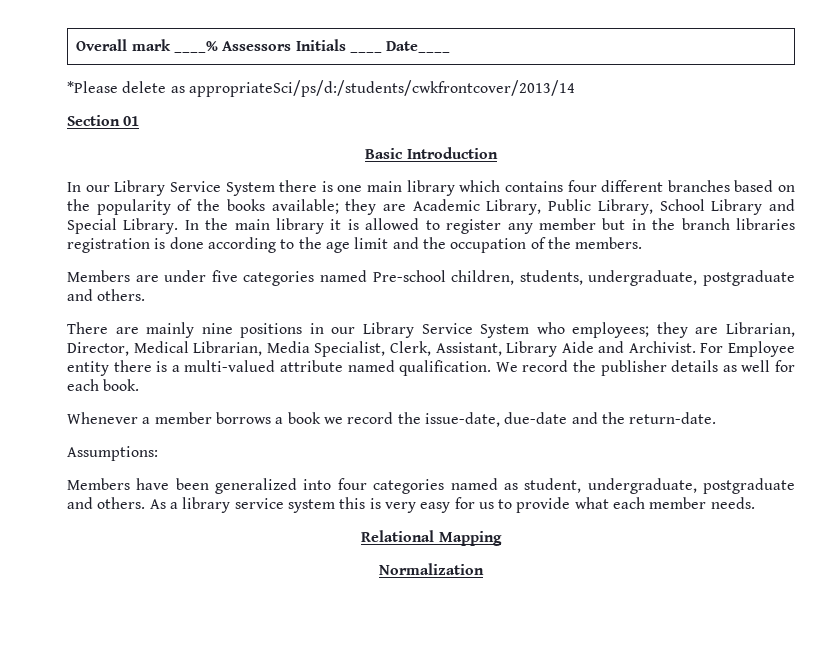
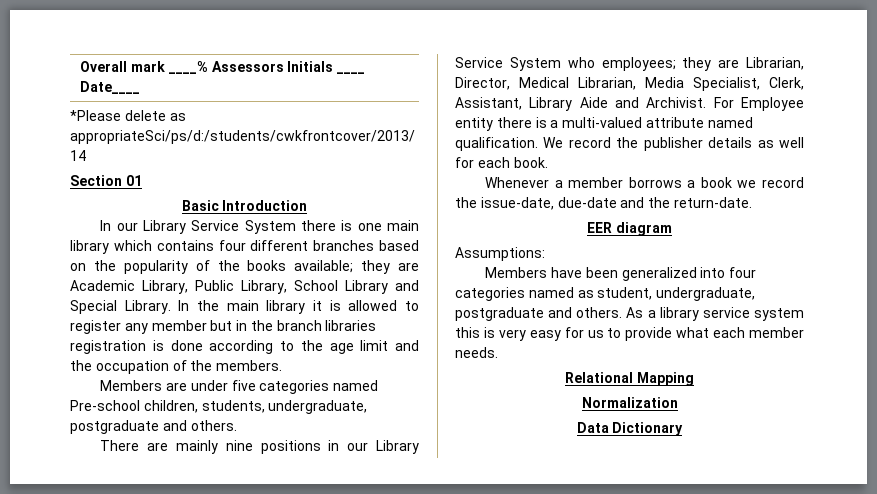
(717, 418) none -> [587,222,672,236] // EER diagram
(484, 569) none -> [576,422,684,436] // Data Dictionary

